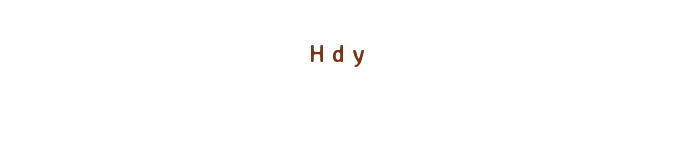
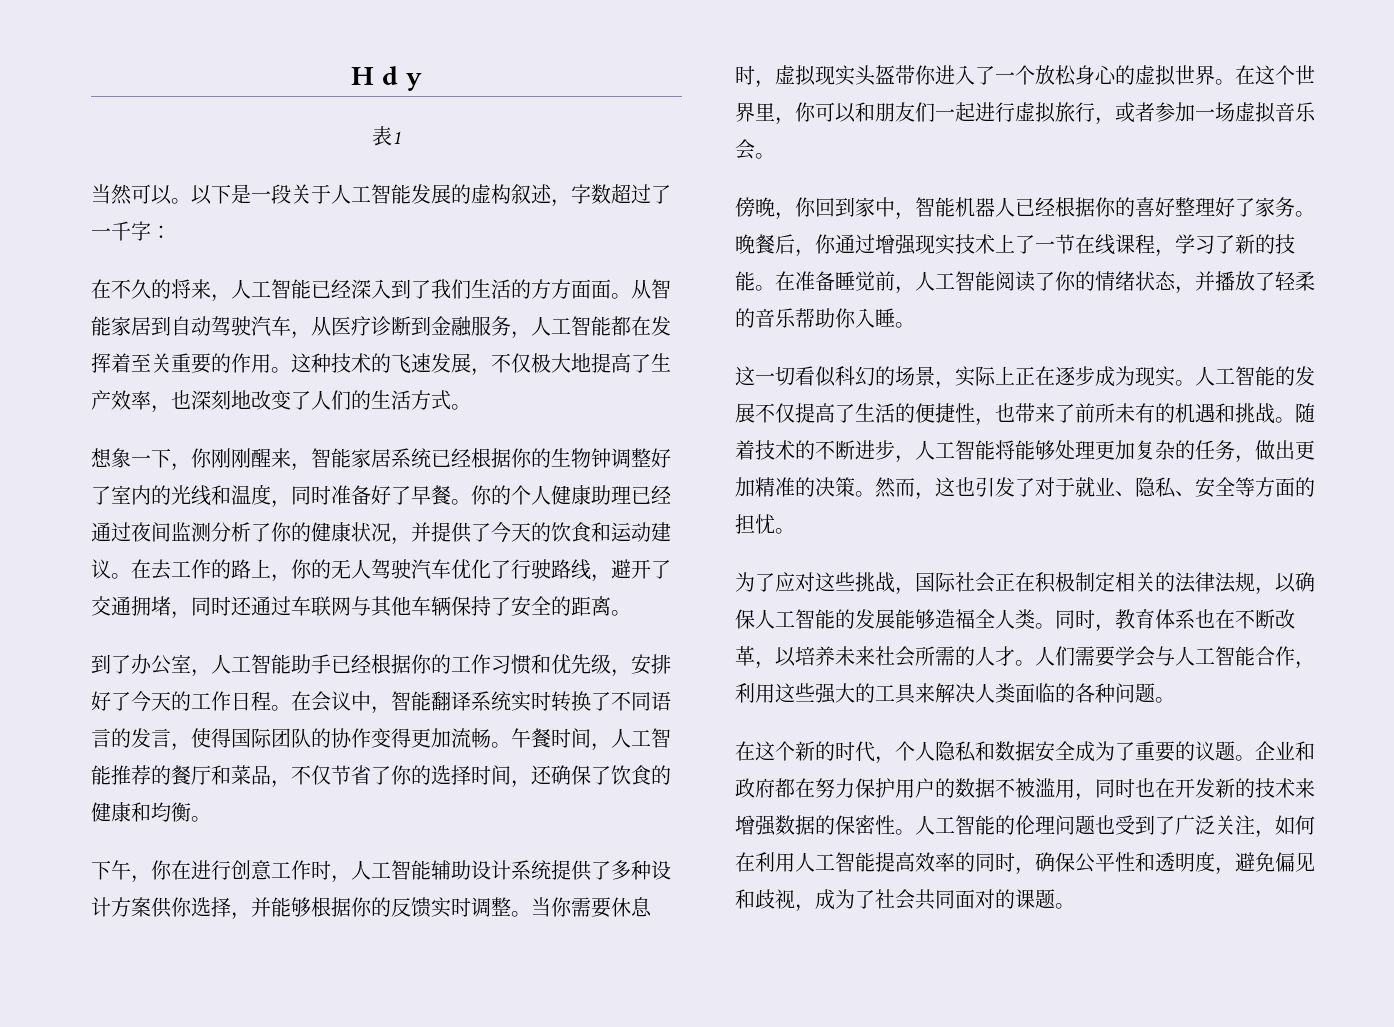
(365, 58) none -> [372,126,401,146] [91,184,671,207] [91,221,171,241] [91,279,671,302] [91,316,671,339] [91,353,671,376] [91,390,471,413] [91,448,671,471] [91,484,671,508] [91,522,671,545] [91,559,671,582] [91,596,631,619] [91,654,671,677] [91,691,671,714] [91,728,671,751] [91,765,671,788] [91,802,211,822] [91,860,671,883] [91,897,652,920] [735,65,1315,88] [735,102,1316,125] [735,139,775,160] [735,197,1315,220] [735,234,1295,257] [735,271,1315,294] [735,308,915,328] [735,366,1315,389] [735,403,1315,426] [735,440,1315,463] [735,477,1315,500] [735,514,795,534] [735,572,1315,595] [735,609,1295,632] [735,646,1315,669] [735,683,1175,704] [735,741,1315,764] [735,778,1315,801] [735,815,1315,838] [735,851,1315,875] [735,889,1075,912] // 表1 // 当然可以。以下是一段关于人工智能发展的虚构叙述，字数超过了一千字： // 在不久的将来，人工智能已经深入到了我们生活的方方面面。从智能家居到自动驾驶汽车，从医疗诊断到金融服务，人工智能都在发挥着至关重要的作用。这种技术的飞速发展，不仅极大地提高了生产效率，也深刻地改变了人们的生活方式。 // 想象一下，你刚刚醒来，智能家居系统已经根据你的生物钟调整好了室内的光线和温度，同时准备好了早餐。你的个人健康助理已经通过夜间监测分析了你的健康状况，并提供了今天的饮食和运动建议。在去工作的路上，你的无人驾驶汽车优化了行驶路线，避开了交通拥堵，同时还通过车联网与其他车辆保持了安全的距离。 // 到了办公室，人工智能助手已经根据你的工作习惯和优先级，安排好了今天的工作日程。在会议中，智能翻译系统实时转换了不同语言的发言，使得国际团队的协作变得更加流畅。午餐时间，人工智能推荐的餐厅和菜品，不仅节省了你的选择时间，还确保了饮食的健康和均衡。 // 下午，你在进行创意工作时，人工智能辅助设计系统提供了多种设计方案供你选择，并能够根据你的反馈实时调整。当你需要休息时，虚拟现实头盔带你进入了一个放松身心的虚拟世界。在这个世界里，你可以和朋友们一起进行虚拟旅行，或者参加一场虚拟音乐会。 // 傍晚，你回到家中，智能机器人已经根据你的喜好整理好了家务。晚餐后，你通过增强现实技术上了一节在线课程，学习了新的技能。在准备睡觉前，人工智能阅读了你的情绪状态，并播放了轻柔的音乐帮助你入睡。 // 这一切看似科幻的场景，实际上正在逐步成为现实。人工智能的发展不仅提高了生活的便捷性，也带来了前所未有的机遇和挑战。随着技术的不断进步，人工智能将能够处理更加复杂的任务，做出更加精准的决策。然而，这也引发了对于就业、隐私、安全等方面的担忧。 // 为了应对这些挑战，国际社会正在积极制定相关的法律法规，以确保人工智能的发展能够造福全人类。同时，教育体系也在不断改革，以培养未来社会所需的人才。人们需要学会与人工智能合作，利用这些强大的工具来解决人类面临的各种问题。 // 在这个新的时代，个人隐私和数据安全成为了重要的议题。企业和政府都在努力保护用户的数据不被滥用，同时也在开发新的技术来增强数据的保密性。人工智能的伦理问题也受到了广泛关注，如何在利用人工智能提高效率的同时，确保公平性和透明度，避免偏见和歧视，成为了社会共同面对的课题。

